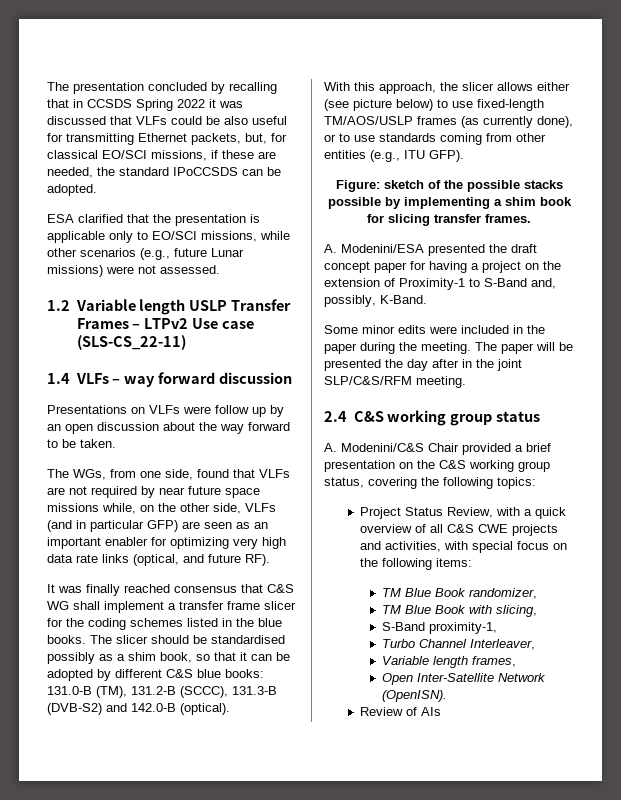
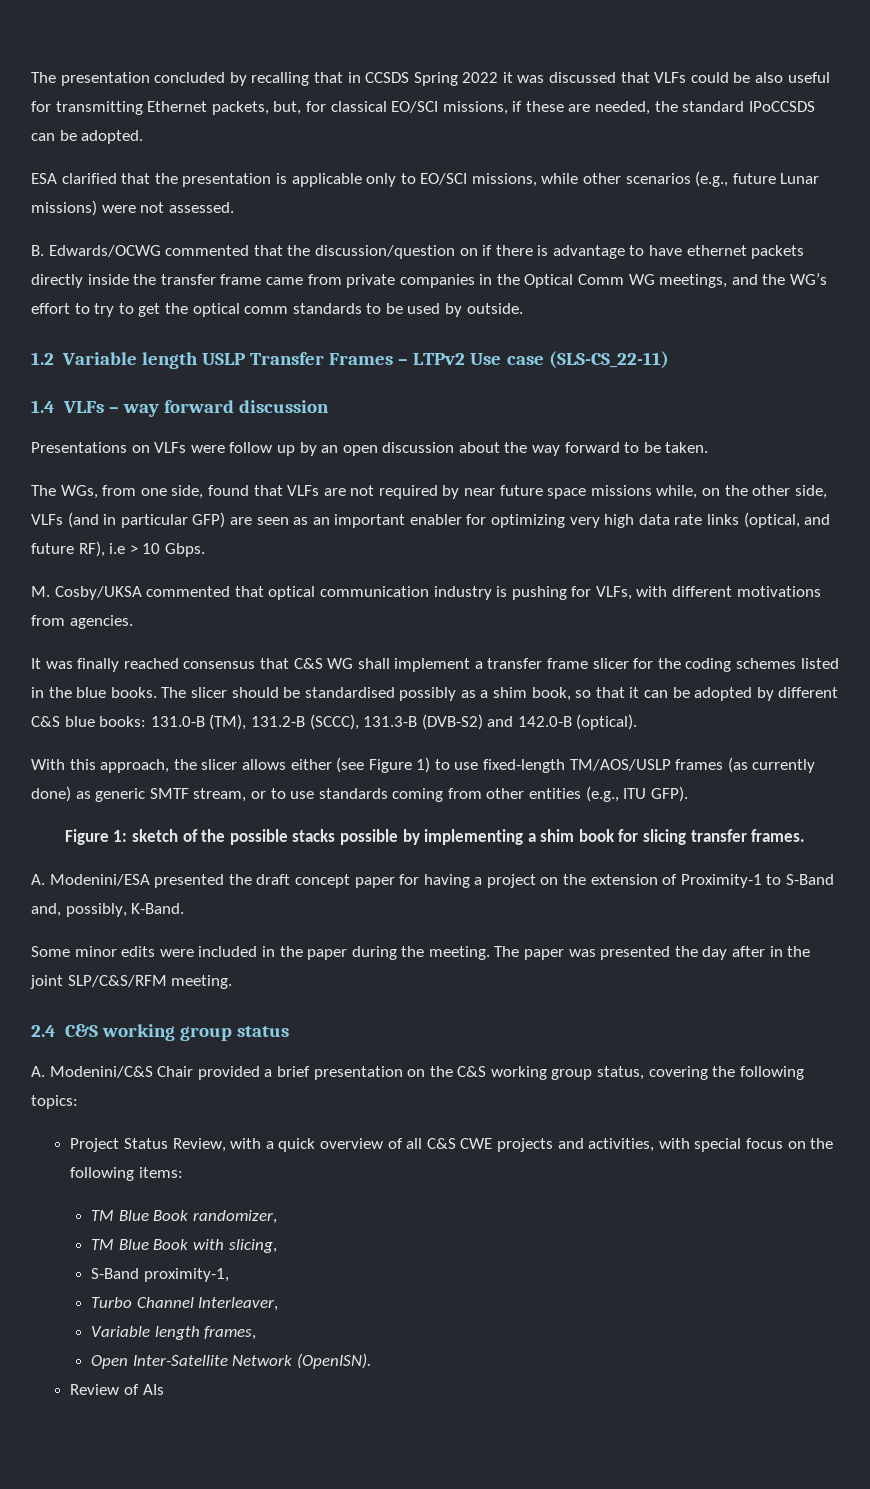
(220, 269) none -> [31,245,805,259] [31,273,828,288] [31,303,523,317] // B. Edwards/OCWG commented that the discussion/question on if there is advantage to have ethernet packets directly inside the transfer frame came from private companies in the Optical Comm WG meetings, and the WG’s effort to try to get the optical comm standards to be used by outside.
[245,554,270,566] RF). -> [78,541,205,557] [31,586,821,600] [31,615,133,629] RF), i.e > 10 Gbps. // M. Cosby/UKSA commented that optical communication industry is pushing for VLFs, with different motivations from agencies.
[353,99,433,111] picture below) -> [368,757,431,773] Figure 1)
[537,116,573,128] done), -> [31,786,247,802] done) as generic SMTF stream,
[335,180,380,192] Figure: -> [64,829,128,845] Figure 1:
[536,342,573,351] will be -> [568,949,596,957] was

